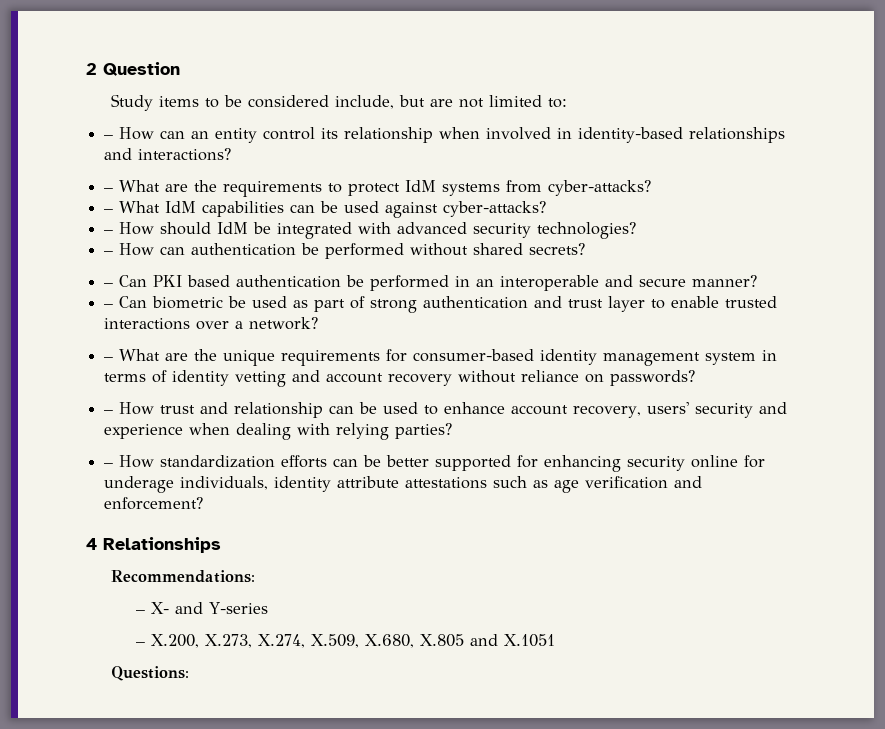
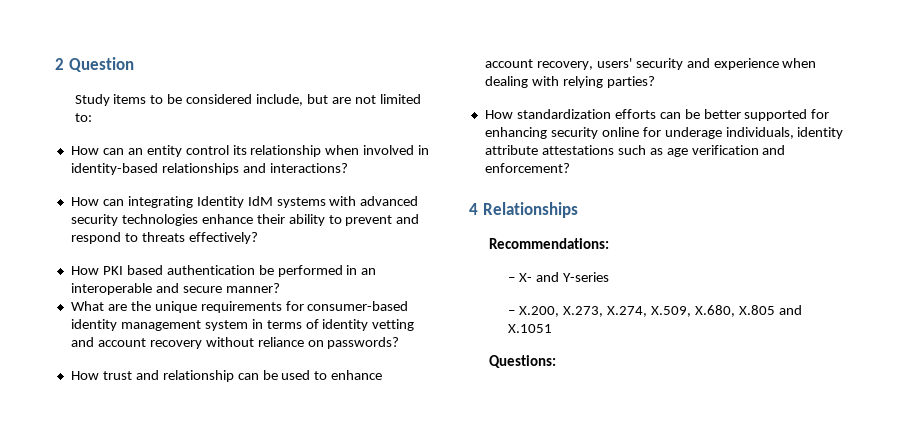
[104,135,114,139] – -> (92, 117) none
[104,180,652,197] [104,201,547,218] [104,222,637,239] [104,243,586,259] [104,275,148,287] – What are the requirements to protect IdM systems from cyber-attacks? // – What IdM capabilities can be used against cyber-attacks? // – How should IdM be integrated with advanced security technologies? // – How can authentication be performed without shared secrets? // – Can -> [70,196,419,208] [70,214,420,226] [70,232,258,244] [70,266,99,275] How can integrating Identity IdM systems with advanced security technologies enhance their ability to prevent and respond to threats effectively? // How
[104,296,778,313] [104,317,319,330] [104,357,114,361] – Can biometric be used as part of strong authentication and trust layer to enable trusted interactions over a network? // – -> (280, 288) none
[104,410,114,414] – -> (400, 343) none
[104,463,114,467] – -> (655, 82) none

